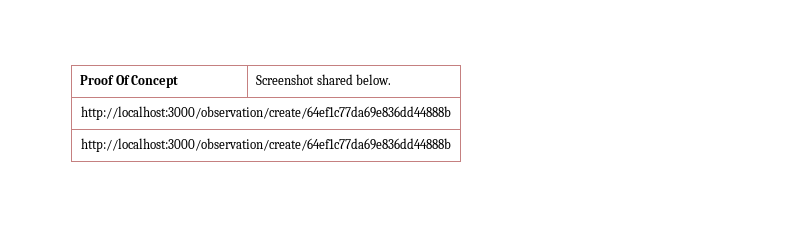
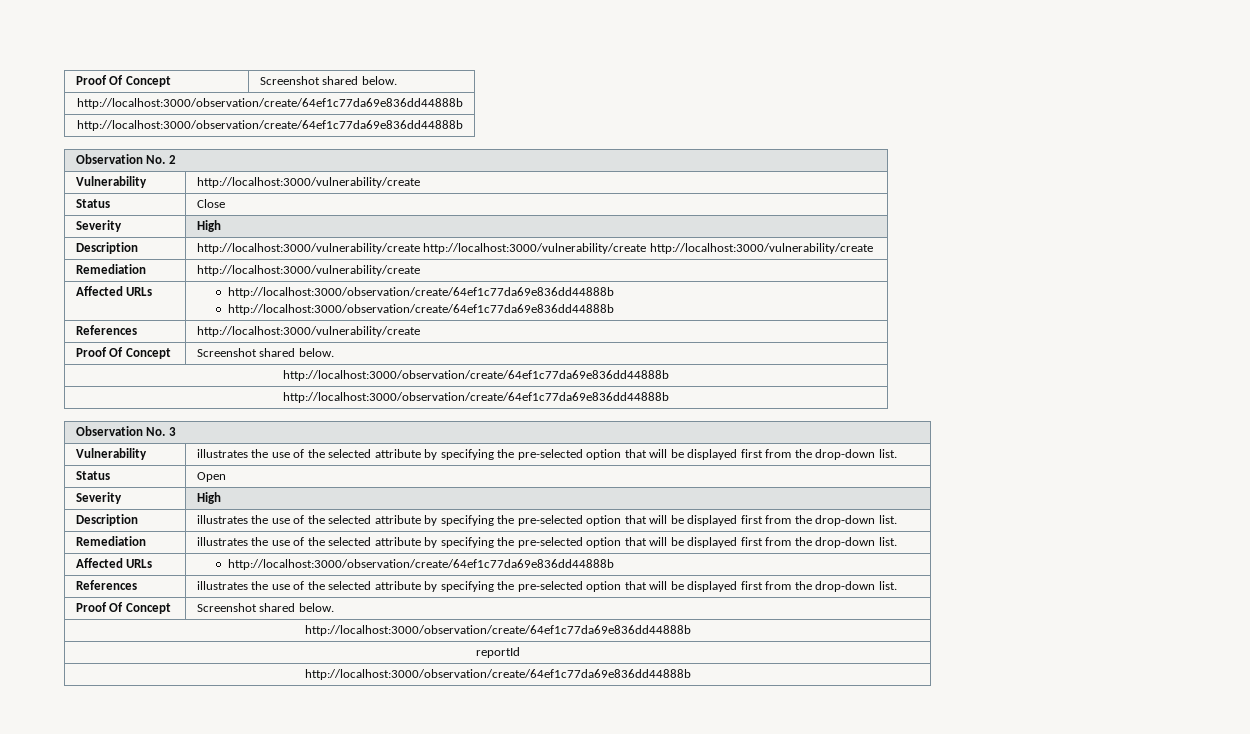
[80,75,178,88] [256,74,391,85] [80,106,451,120] [80,138,451,152] Proof Of Concept | Screenshot shared below. // http://localhost:3000/observation/create/64ef1c77da69e836dd44888b // http://localhost:3000/observation/create/64ef1c77da69e836dd44888b -> [75,75,171,87] [259,76,397,85] [76,98,463,109] [76,120,463,131] [75,154,176,164] [75,176,147,188] [196,177,420,188] [75,199,110,208] [196,199,225,208] [75,220,122,232] [196,220,221,232] [75,242,138,254] [196,243,873,254] [75,264,146,274] [196,265,420,276] [75,286,153,296] [227,287,614,298] [227,304,614,315] [75,325,137,335] [196,326,420,337] [75,347,171,359] [196,348,334,357] [283,370,669,381] [283,392,669,403] [75,426,176,436] [75,448,147,460] [196,449,897,460] [75,471,110,480] [196,472,226,482] [75,492,122,504] [196,492,221,504] [75,514,138,526] [196,515,897,526] [75,536,146,546] [196,537,897,548] [75,558,153,568] [227,559,614,570] [75,580,137,590] [196,581,897,592] [75,602,171,614] [196,603,334,612] [304,625,691,636] [475,647,520,658] [304,669,691,680] Proof Of Concept | Screenshot shared below. // http://localhost:3000/observation/create/64ef1c77da69e836dd44888b // http://localhost:3000/observation/create/64ef1c77da69e836dd44888b // Observation No. 2 // Vulnerability | http://localhost:3000/vulnerability/create // Status | Close // Severity | High // Description | http://localhost:3000/vulnerability/create http://localhost:3000/vulnerability/create http://localhost:3000/vulnerability/create // Remediation | http://localhost:3000/vulnerability/create // Affected URLs | http://localhost:3000/observation/create/64ef1c77da69e836dd44888b // http://localhost:3000/observation/create/64ef1c77da69e836dd44888b // References | http://localhost:3000/vulnerability/create // Proof Of Concept | Screenshot shared below. // http://localhost:3000/observation/create/64ef1c77da69e836dd44888b // http://localhost:3000/observation/create/64ef1c77da69e836dd44888b // Observation No. 3 // Vulnerability | illustrates the use of the selected attribute by specifying the pre-selected option that will be displayed first from the drop-down list. // Status | Open // Severity | High // Description | illustrates the use of the selected attribute by specifying the pre-selected option that will be displayed first from the drop-down list. // Remediation | illustrates the use of the selected attribute by specifying the pre-selected option that will be displayed first from the drop-down list. // Affected URLs | http://localhost:3000/observation/create/64ef1c77da69e836dd44888b // References | illustrates the use of the selected attribute by specifying the pre-selected option that will be displayed first from the drop-down list. // Proof Of Concept | Screenshot shared below. // http://localhost:3000/observation/create/64ef1c77da69e836dd44888b // reportId // http://localhost:3000/observation/create/64ef1c77da69e836dd44888b

